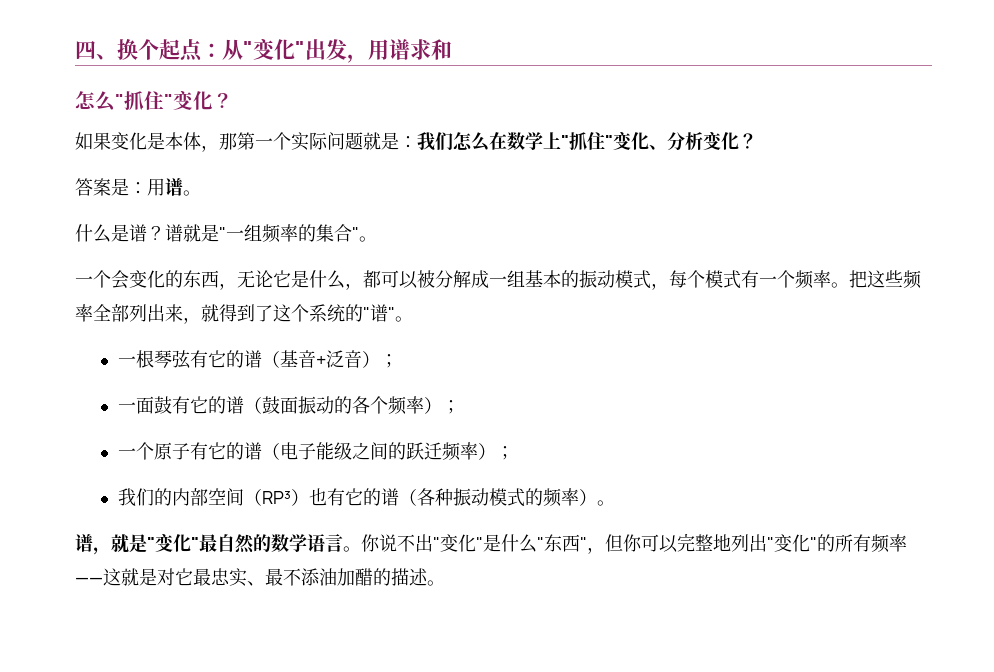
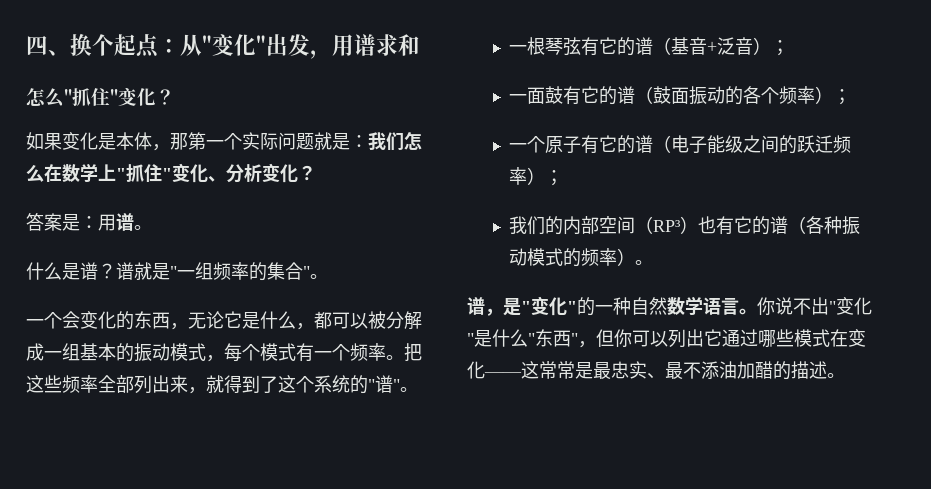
[111,534,129,552] 就 -> (503, 312) none
[199,534,271,554] 最自然的 -> [577,297,667,316] 的一种自然
[677,533,907,553] [75,568,193,586] 完整地列出"变化"的所有频率——这就是对它 -> [668,329,866,348] [467,361,593,379] 列出它通过哪些模式在变化——这常常是

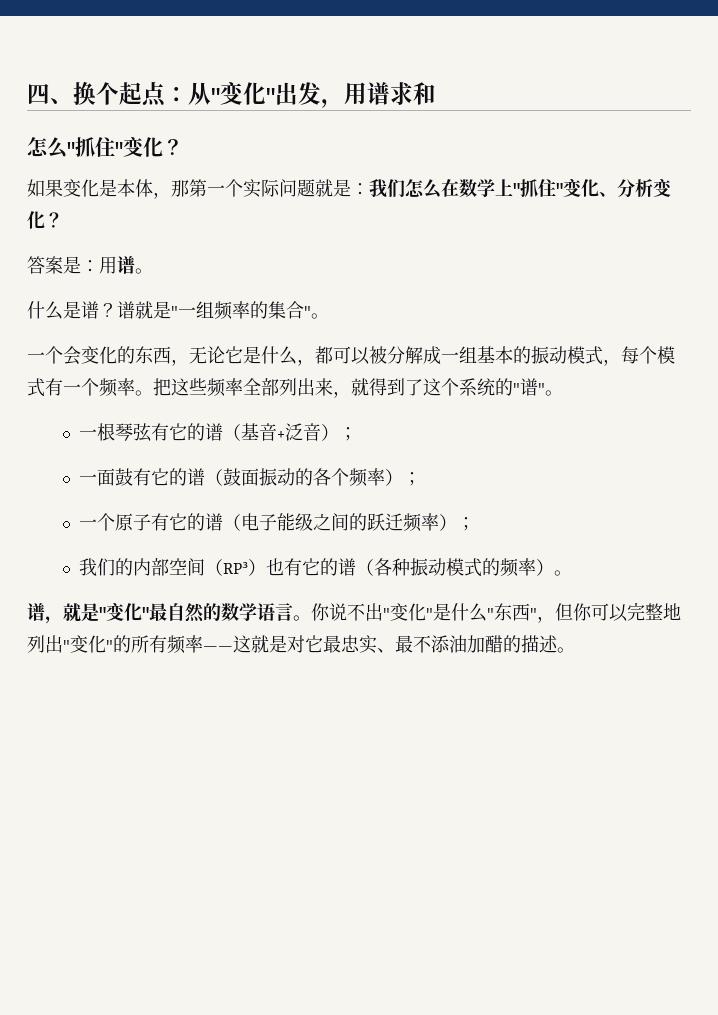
(503, 312) none -> [63,603,81,621] 就
[577,297,667,316] 的一种自然 -> [149,603,221,623] 最自然的
[668,329,866,348] [467,361,593,379] 列出它通过哪些模式在变化——这常常是 -> [627,602,681,621] [27,635,323,654] 完整地列出"变化"的所有频率——这就是对它

